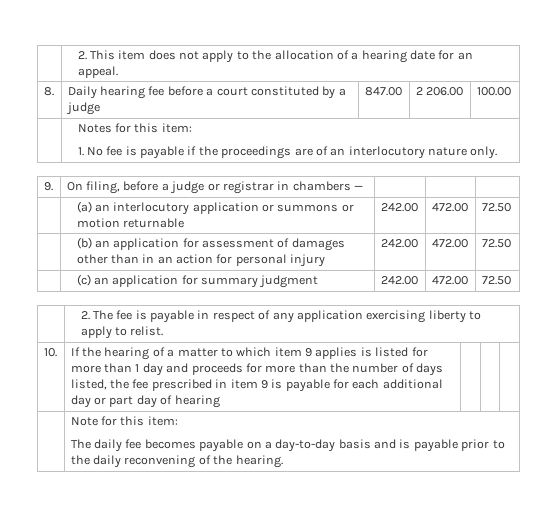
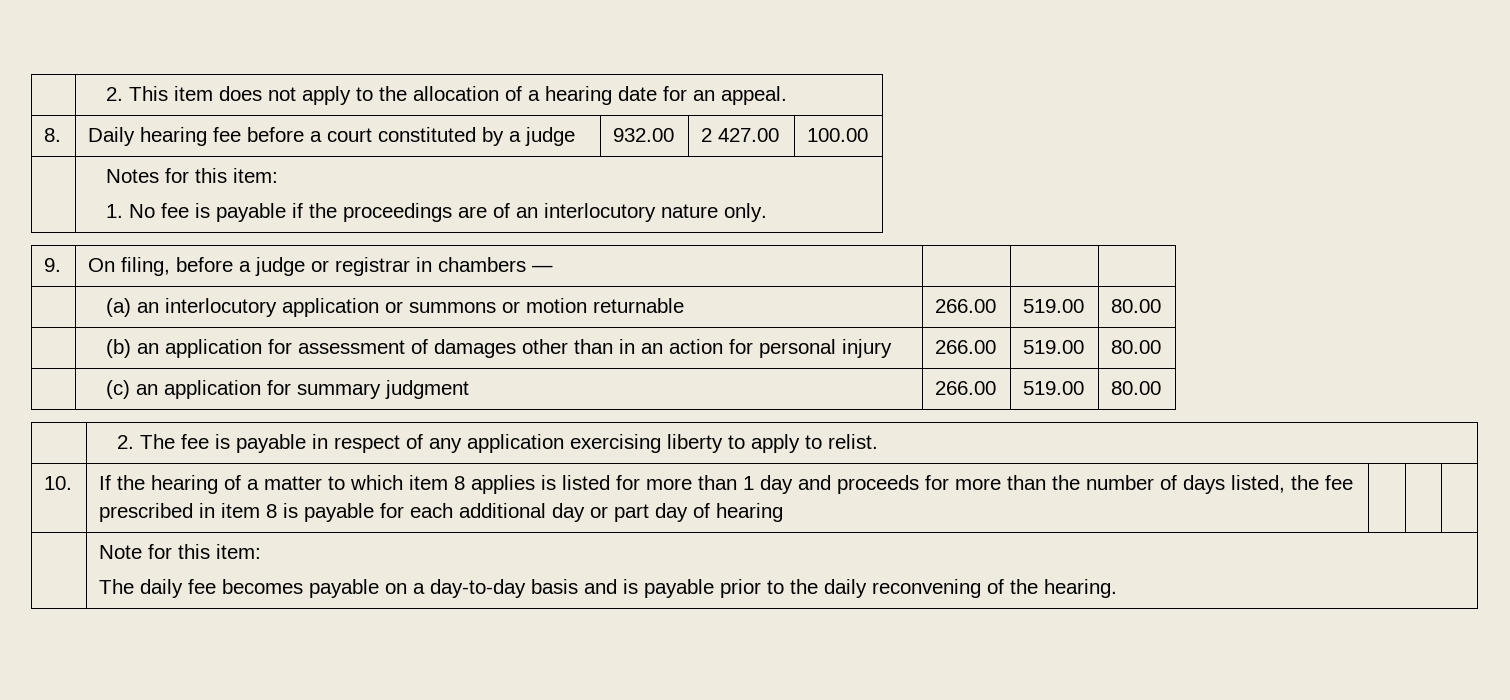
[364,87,402,96] 847.00 -> [613,128,675,142] 932.00
[425,87,463,96] 206.00 -> [718,128,780,142] 427.00
[380,203,418,212] [431,203,468,212] [481,203,511,212] 242.00 | 472.00 | 72.50 -> [935,299,997,313] [1023,299,1085,313] [1111,299,1162,313] 266.00 | 519.00 | 80.00
[380,239,418,248] [431,239,468,248] [481,239,511,248] 242.00 | 472.00 | 72.50 -> [935,340,997,354] [1023,340,1085,354] [1111,340,1162,354] 266.00 | 519.00 | 80.00
[380,276,418,285] [431,276,468,285] [481,276,511,285] 242.00 | 472.00 | 72.50 -> [935,381,997,395] [1023,381,1085,395] [1111,381,1162,395] 266.00 | 519.00 | 80.00
[304,348,312,357] 9 -> [454,476,466,490] 8
[260,380,268,389] 9 -> [266,504,278,518] 8

